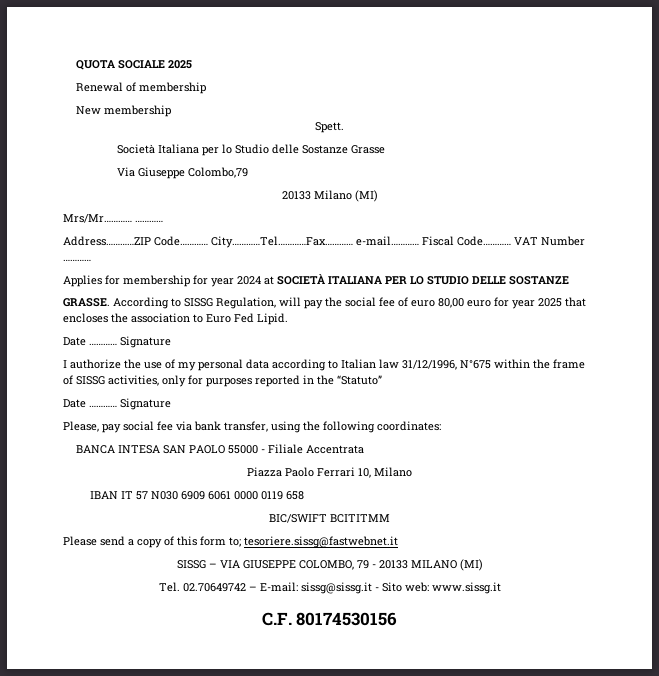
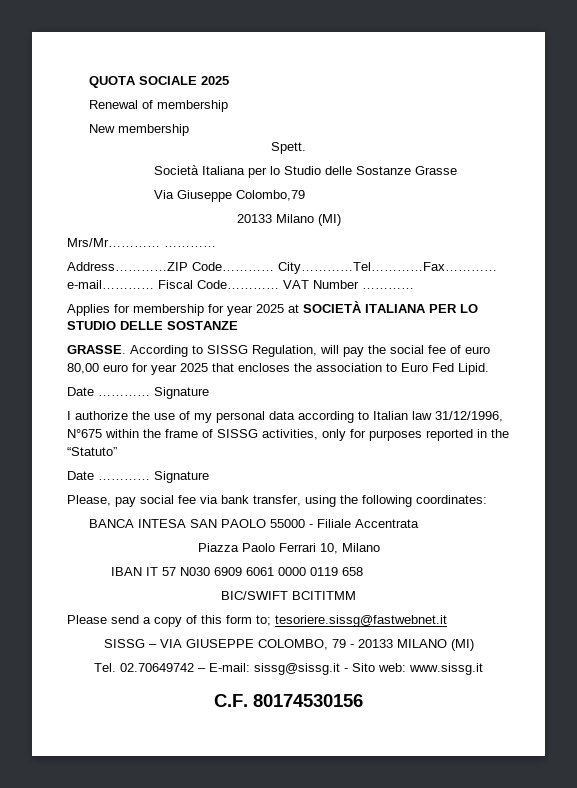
[237,276,261,285] 2024 -> [256,304,284,313] 2025

